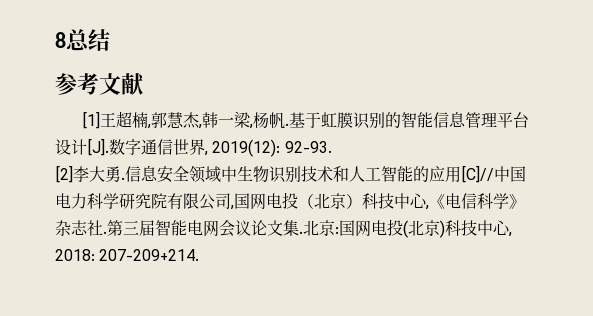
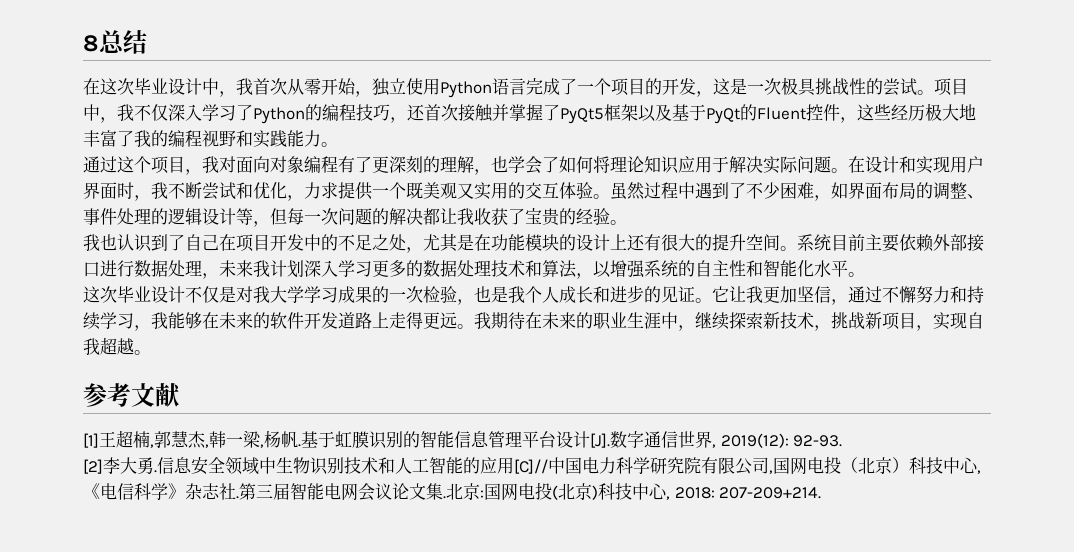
(110, 40) none -> [83,77,968,98] [83,103,976,124] [83,130,338,148] [83,156,984,175] [83,182,984,201] [83,208,627,227] [83,233,984,253] [83,260,865,279] [83,285,984,305] [83,312,984,331] [83,337,151,355] // 在这次毕业设计中，我首次从零开始，独立使用Python语言完成了一个项目的开发，这是一次极具挑战性的尝试。项目中，我不仅深入学习了Python的编程技巧，还首次接触并掌握了PyQt5框架以及基于PyQt的Fluent控件，这些经历极大地丰富了我的编程视野和实践能力。 // 通过这个项目，我对面向对象编程有了更深刻的理解，也学会了如何将理论知识应用于解决实际问题。在设计和实现用户界面时，我不断尝试和优化，力求提供一个既美观又实用的交互体验。虽然过程中遇到了不少困难，如界面布局的调整、事件处理的逻辑设计等，但每一次问题的解决都让我收获了宝贵的经验。 // 我也认识到了自己在项目开发中的不足之处，尤其是在功能模块的设计上还有很大的提升空间。系统目前主要依赖外部接口进行数据处理，未来我计划深入学习更多的数据处理技术和算法，以增强系统的自主性和智能化水平。 // 这次毕业设计不仅是对我大学学习成果的一次检验，也是我个人成长和进步的见证。它让我更加坚信，通过不懈努力和持续学习，我能够在未来的软件开发道路上走得更远。我期待在未来的职业生涯中，继续探索新技术，挑战新项目，实现自我超越。

